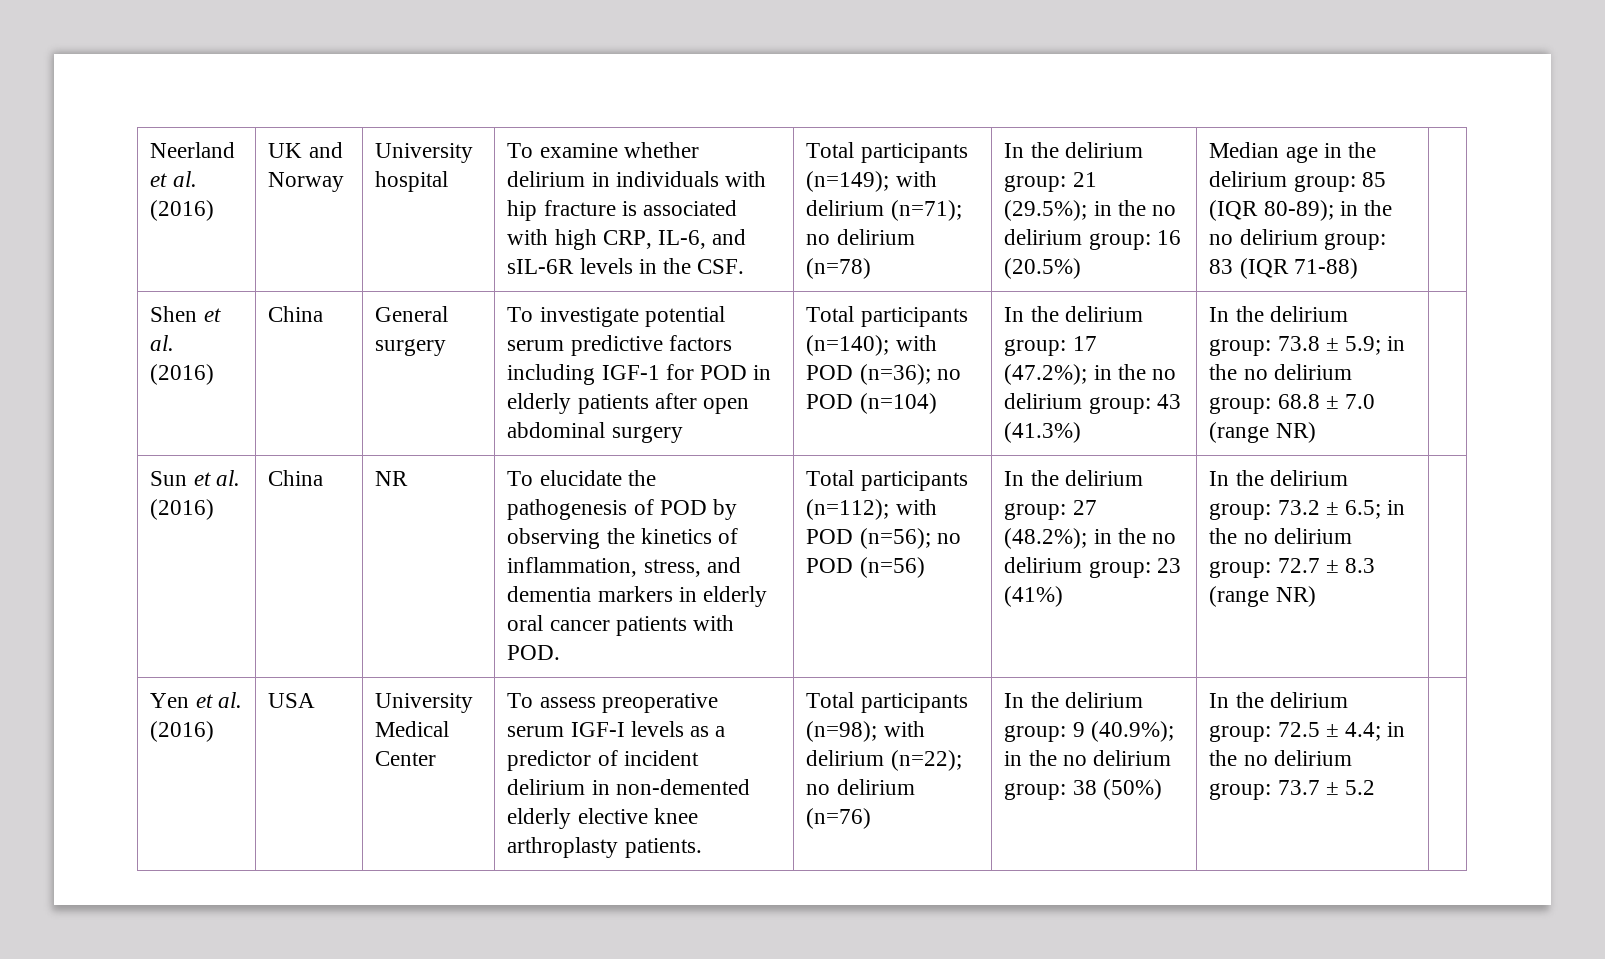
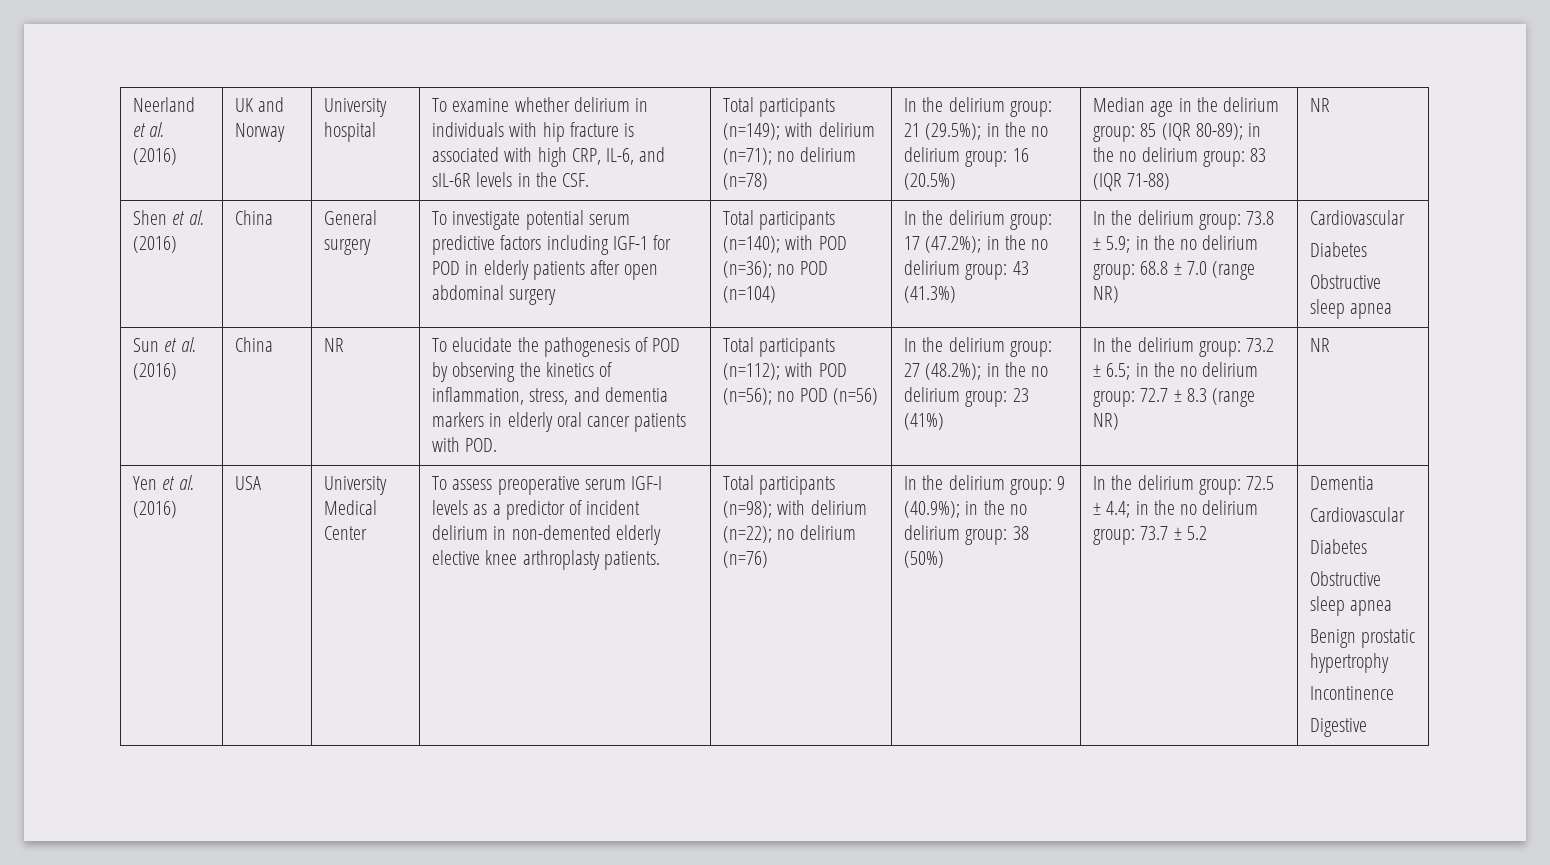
(1358, 268) none -> [1310,98,1331,112] NR
(1316, 432) none -> [1310,210,1406,225] [1310,242,1368,257] [1310,274,1382,289] [1310,299,1393,319] Cardiovascular // Diabetes // Obstructive sleep apnea
(1316, 596) none -> [1310,338,1331,352] NR
(1376, 787) none -> [1310,476,1375,490] [1310,507,1406,522] [1310,539,1368,554] [1310,571,1382,586] [1310,596,1393,616] [1310,629,1416,648] [1310,653,1390,673] [1310,686,1395,700] [1310,718,1368,737] Dementia // Cardiovascular // Diabetes // Obstructive sleep apnea // Benign prostatic hypertrophy // Incontinence // Digestive

